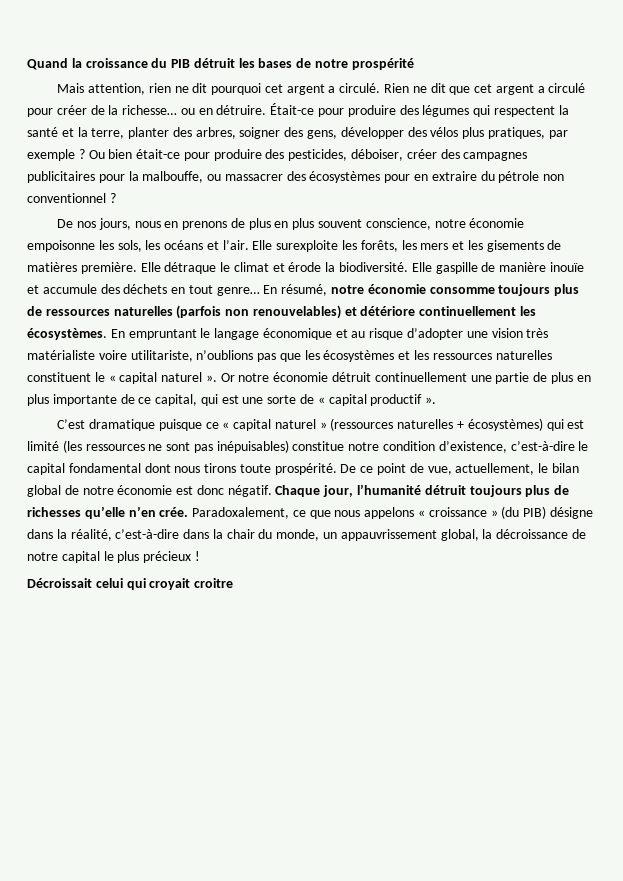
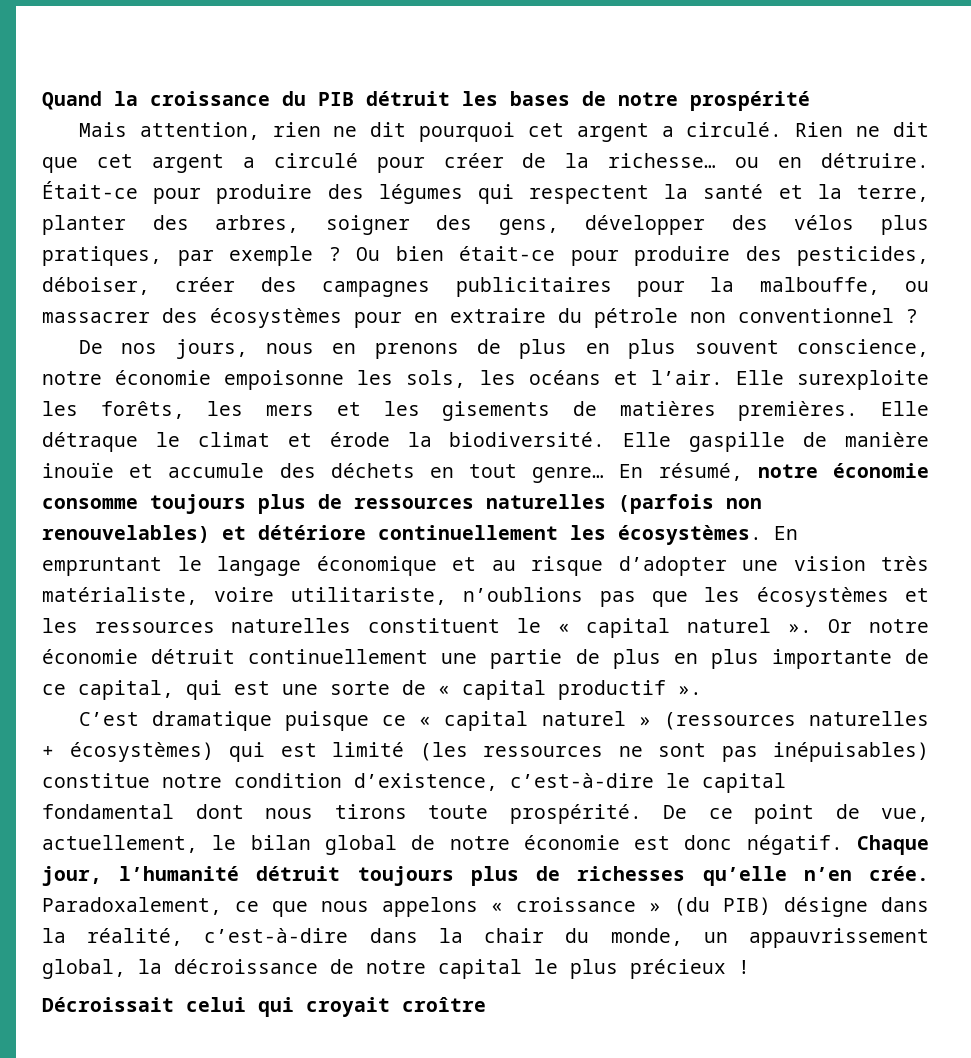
[80,262,137,274] première. -> [738,401,859,421] premières.
[27,350,95,360] matérialiste -> [42,587,198,605] matérialiste,
[194,578,234,588] croitre -> [402,997,486,1012] croître

